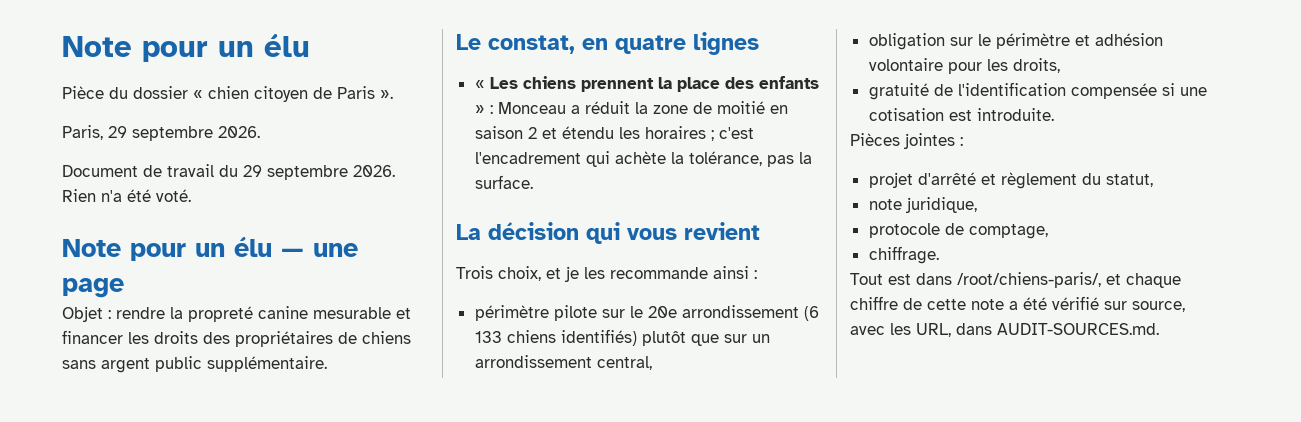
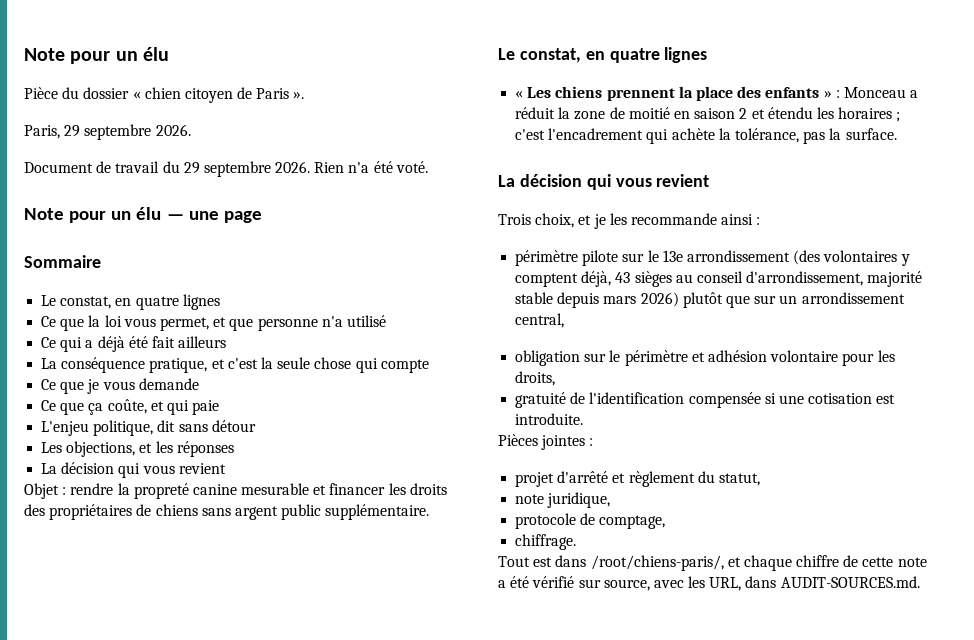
(124, 288) none -> [24,255,101,268] [41,294,220,310] [41,315,386,331] [41,336,227,352] [41,357,429,373] [41,378,199,394] [41,399,220,415] [41,420,256,436] [41,441,234,457] [41,462,226,478] // Sommaire // Le constat, en quatre lignes // Ce que la loi vous permet, et que personne n'a utilisé // Ce qui a déjà été fait ailleurs // La conséquence pratique, et c'est la seule chose qui compte // Ce que je vous demande // Ce que ça coûte, et qui paie // L'enjeu politique, dit sans détour // Les objections, et les réponses // La décision qui vous revient
[647,305,819,321] [474,329,637,346] 20e arrondissement (6 133 chiens identifiés) -> [662,250,910,266] [515,271,923,287] [515,292,679,308] 13e arrondissement (des volontaires y comptent déjà, 43 sièges au conseil d'arrondissement, majorité stable depuis mars 2026)

